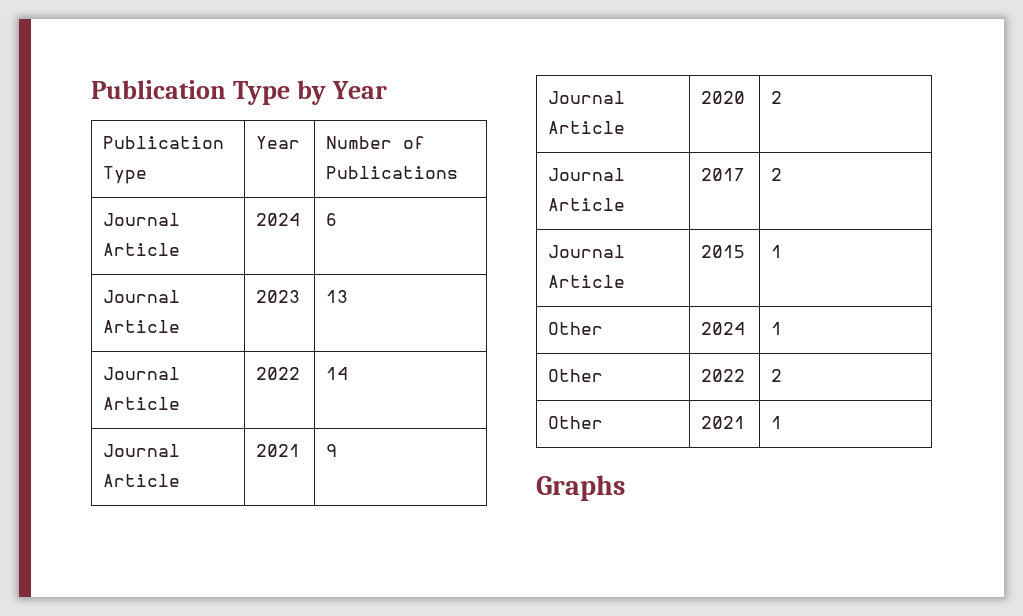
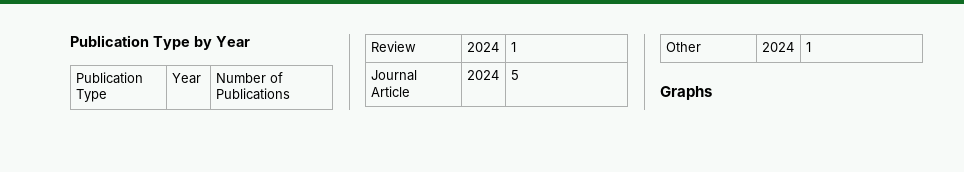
(459, 172) none -> [370,41,416,52] [466,42,499,52] [510,42,516,52] // Review | 2024 | 1
[326,213,338,226] [103,290,181,303] [103,320,181,333] [256,290,301,303] [326,290,349,303] [103,367,181,380] [103,397,181,410] [256,367,301,380] [326,367,349,380] [103,444,181,457] [103,474,181,487] [256,444,301,457] [326,444,338,457] [548,91,626,104] [548,121,626,134] [701,91,746,104] [771,91,783,104] [548,168,626,181] [548,198,626,211] [701,168,746,181] [771,168,783,181] [548,245,626,258] [548,275,626,288] [701,245,746,258] [771,245,783,258] [548,322,604,335] [701,322,746,335] [771,322,783,335] [548,369,604,382] [701,369,746,382] [771,369,783,382] [548,416,604,429] [701,416,746,429] 6 // Journal Article | 2023 | 13 // Journal Article | 2022 | 14 // Journal Article | 2021 | 9 // Journal Article | 2020 | 2 // Journal Article | 2017 | 2 // Journal Article | 2015 | 1 // Other | 2024 | 1 // Other | 2022 | 2 // Other | 2021 -> [510,70,519,80] [665,42,701,52] [761,42,794,52] 5 // Other | 2024

